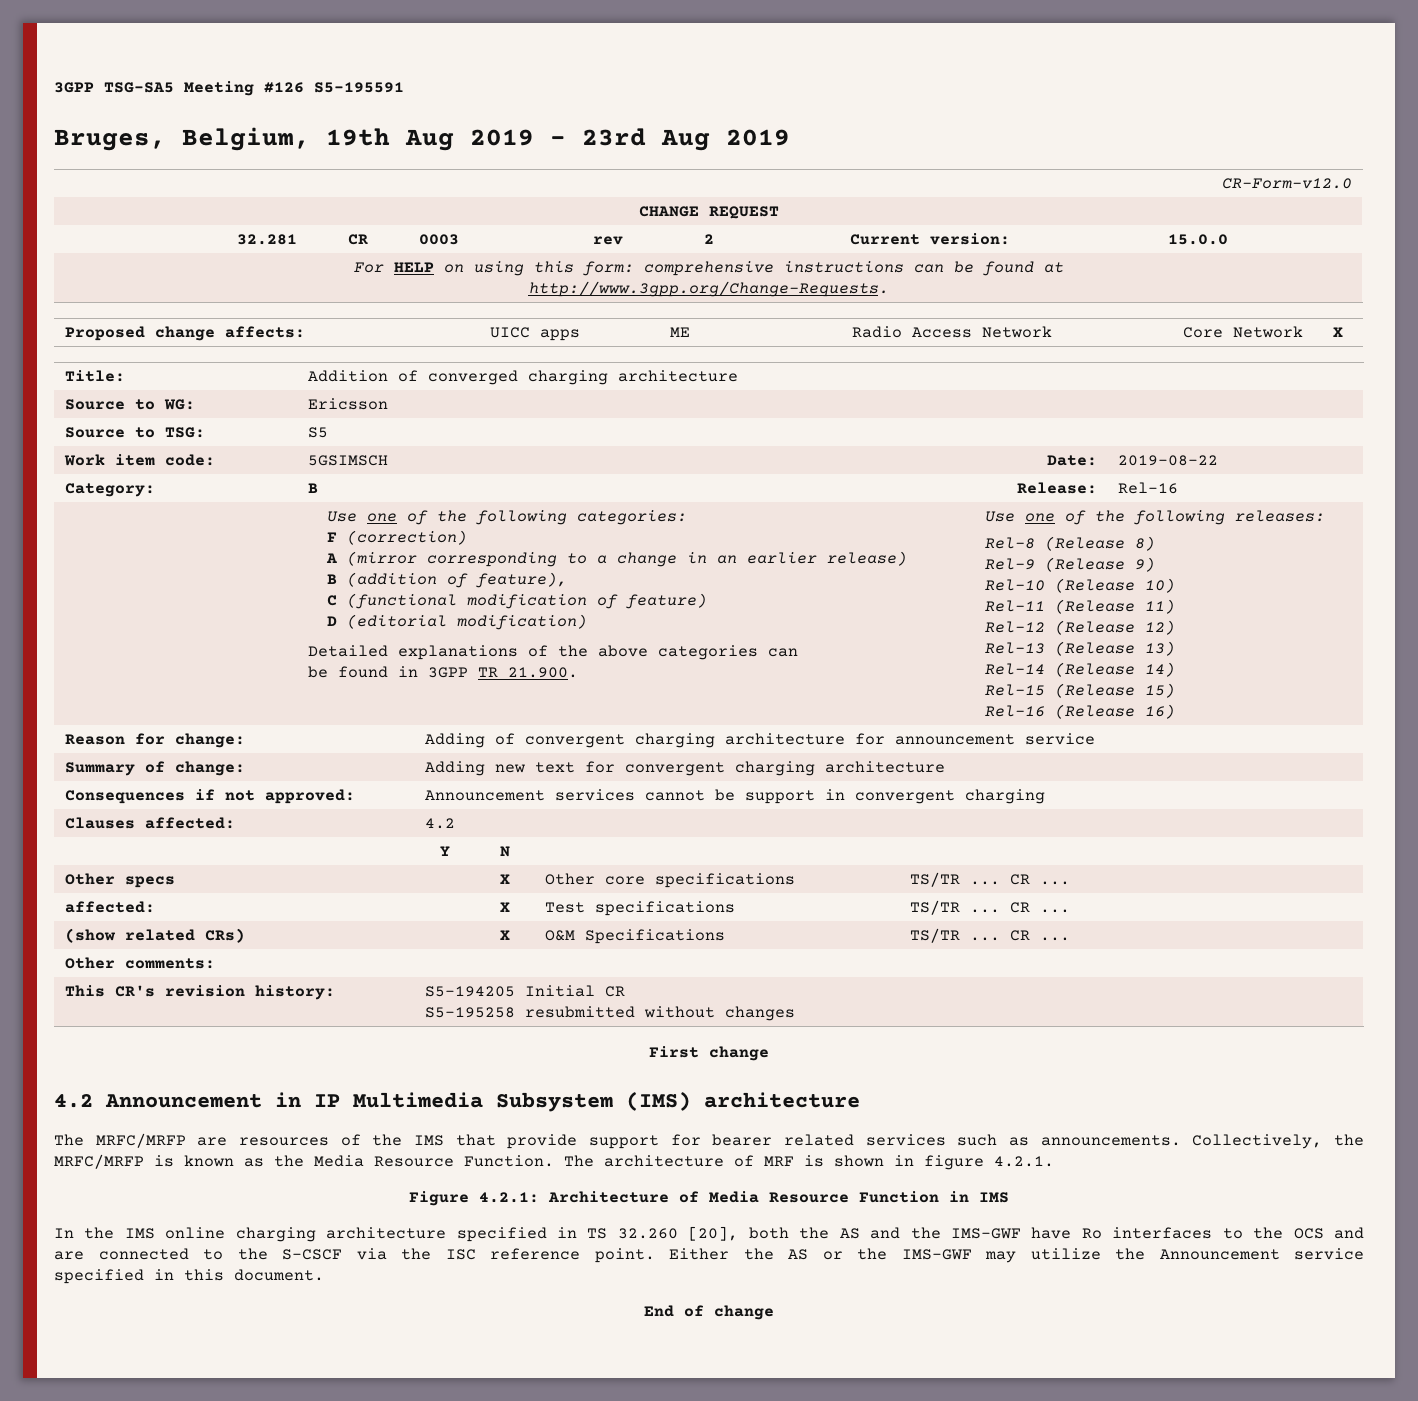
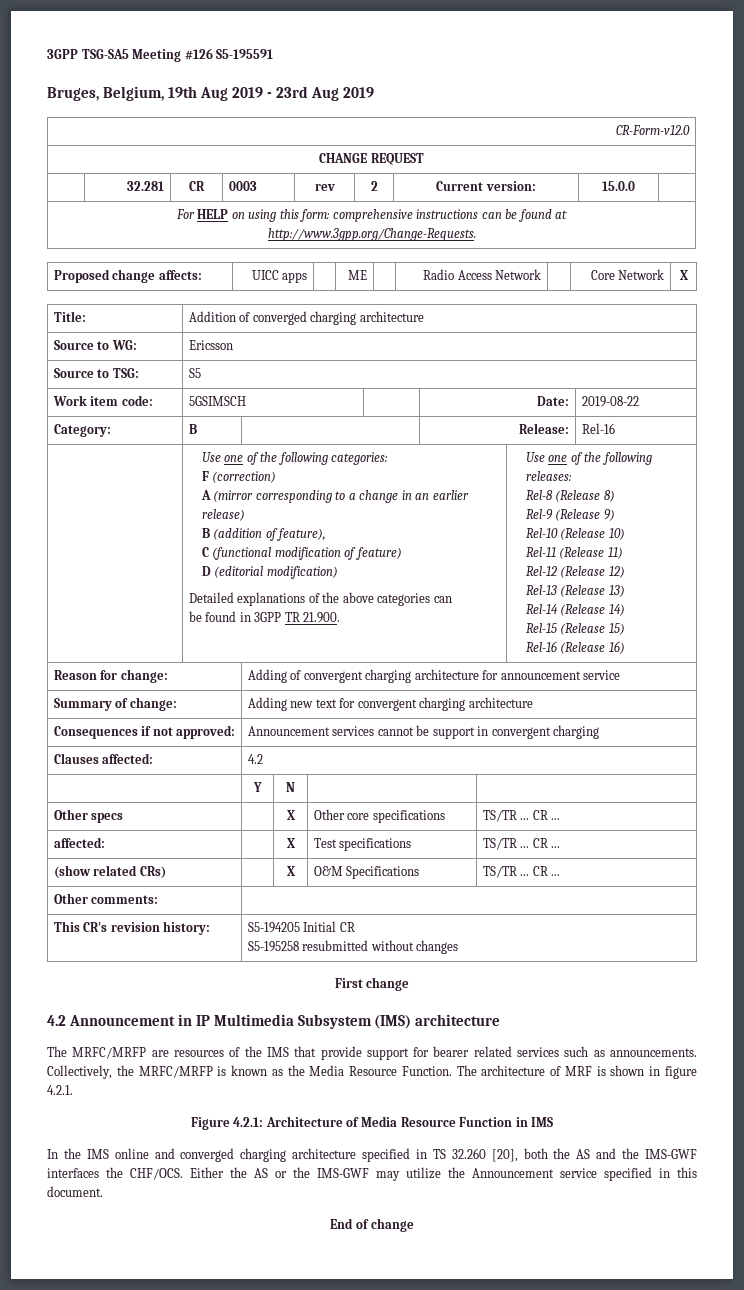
(226, 1233) none -> [154,1148,235,1162] and converged
[1031,1227,1365,1239] [54,1248,655,1263] have Ro interfaces to the OCS and are connected to the S-CSCF via the ISC reference point. -> [47,1167,183,1180] interfaces the CHF/OCS.

